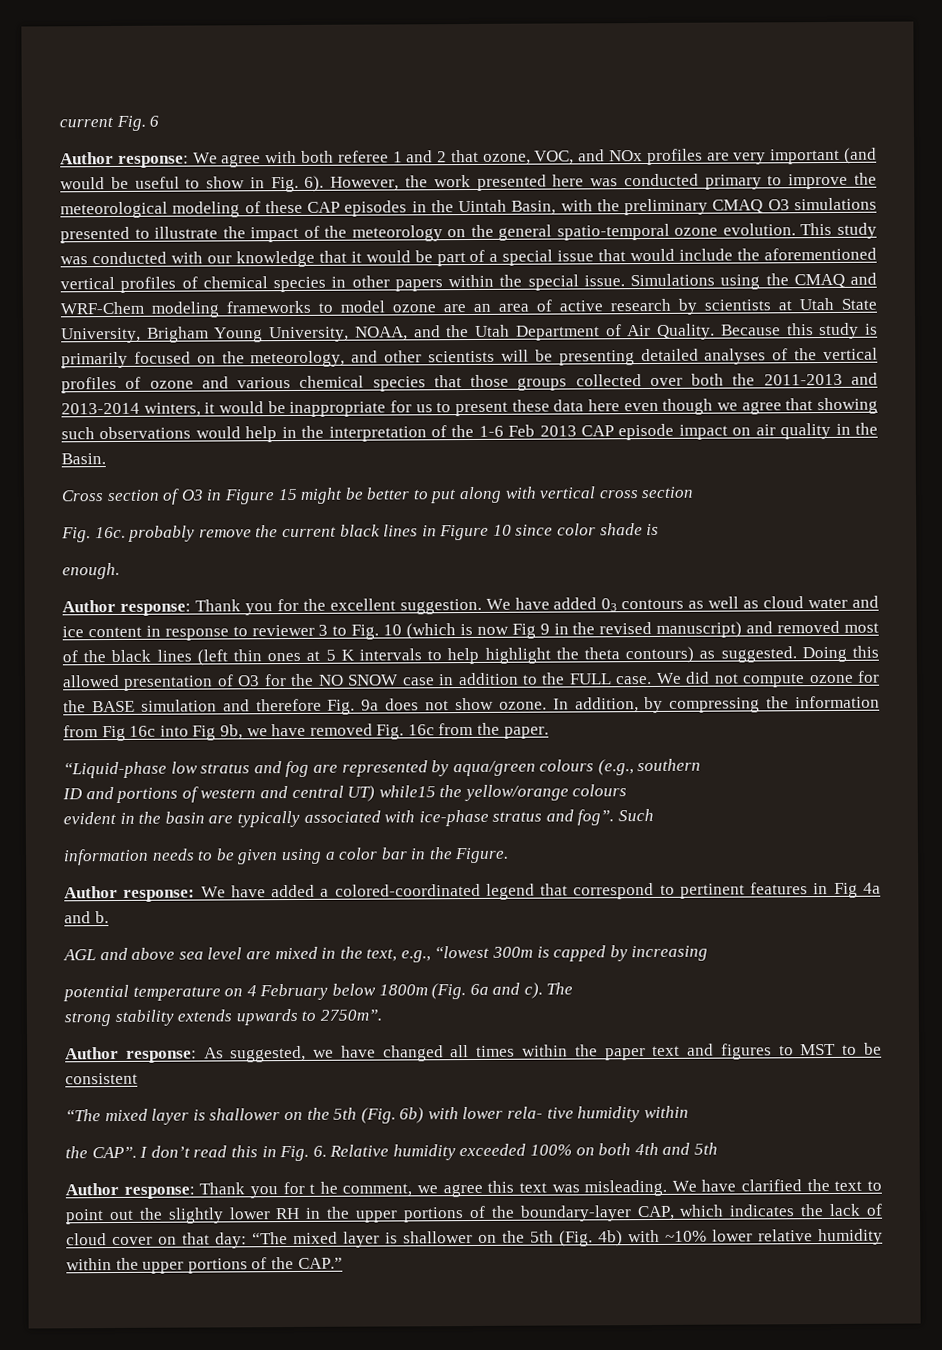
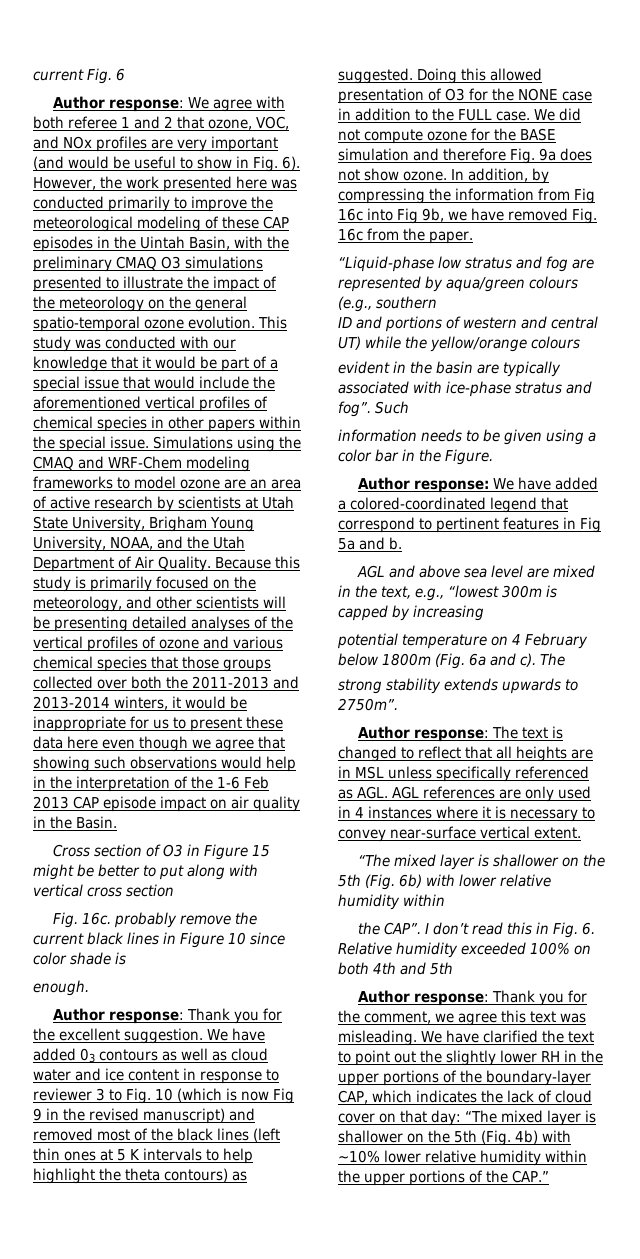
[704,174,762,190] primary -> [108,196,171,212] primarily
[290,673,400,687] the NO SNOW -> [492,88,559,101] the NONE
[378,785,436,798] while15 -> [365,336,402,349] while
[862,882,881,894] 4a -> [338,538,355,550] 5a
[203,1042,883,1063] [65,1072,138,1085] As suggested, we have changed all times within the paper text and figures to MST to be consistent -> [492,726,564,739] [338,746,594,762] [338,766,590,782] [338,786,592,802] [338,806,596,822] [338,826,582,842] The text is changed to reflect that all heights are in MSL unless specifically referenced as AGL. AGL references are only used in 4 instances where it is necessary to convey near-surface vertical extent.
[507,1106,574,1119] rela- tive -> [500,874,552,887] relative
[309,1181,338,1194] t he -> [338,1010,360,1023] the

